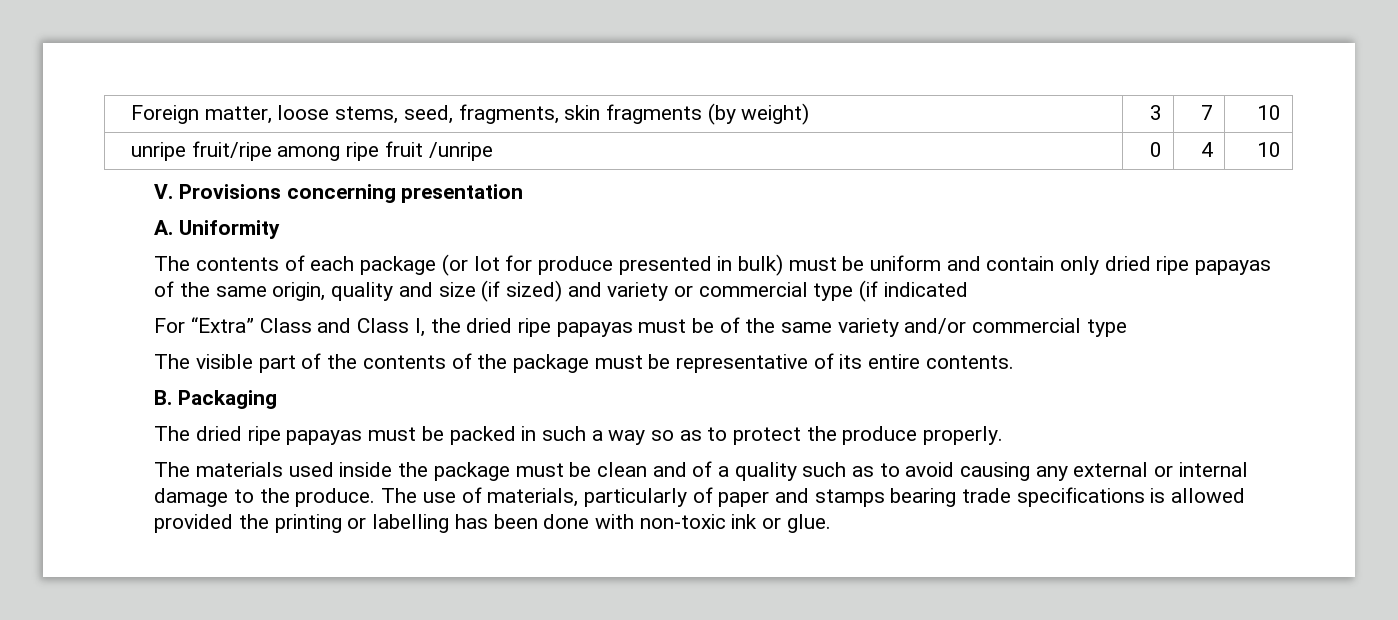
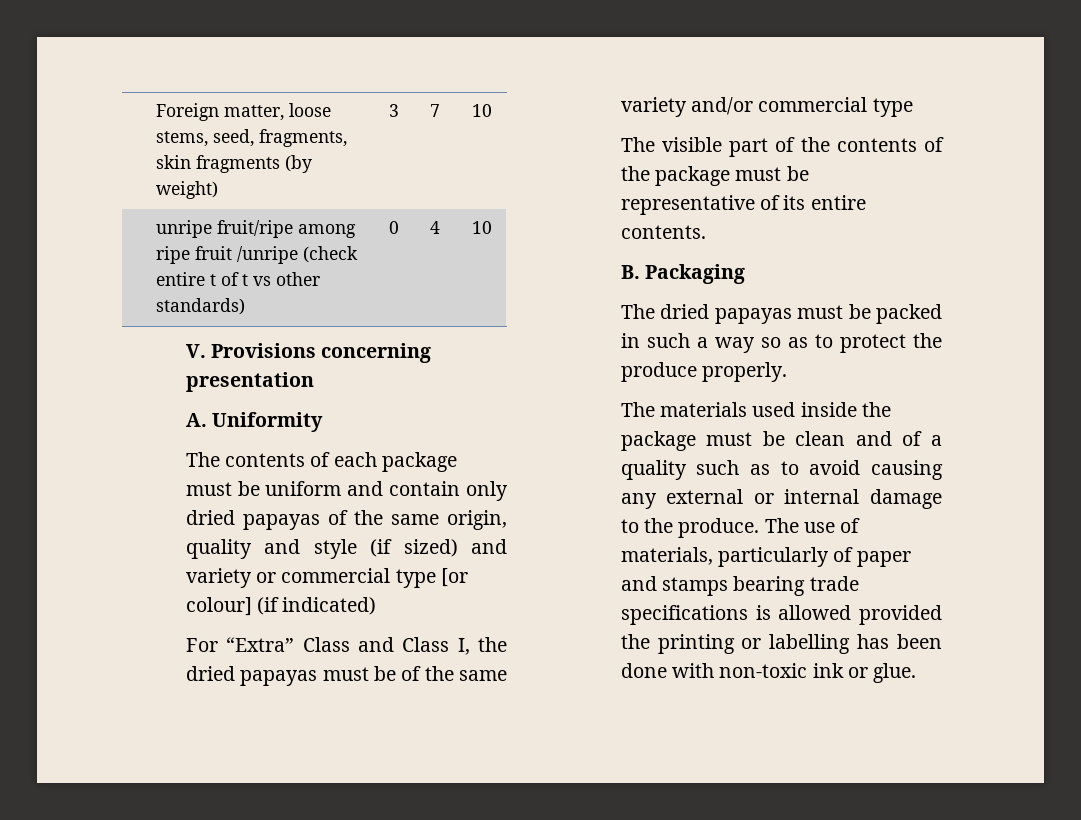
(493, 151) none -> [303,246,359,263] [156,272,321,286] [156,298,246,315] (check entire t of t vs other standards)
[441,254,783,276] (or lot for produce presented in bulk) -> (457, 462) none
[1156,256,1190,275] ripe -> (235, 517) none
[438,282,476,297] size -> [313,539,357,559] style
[858,280,968,302] (if indicated -> [440,568,468,587] [185,597,377,616] [or colour] (if indicated)
[517,318,551,337] ripe -> (235, 673) none
[247,426,281,445] ripe -> (710, 311) none

